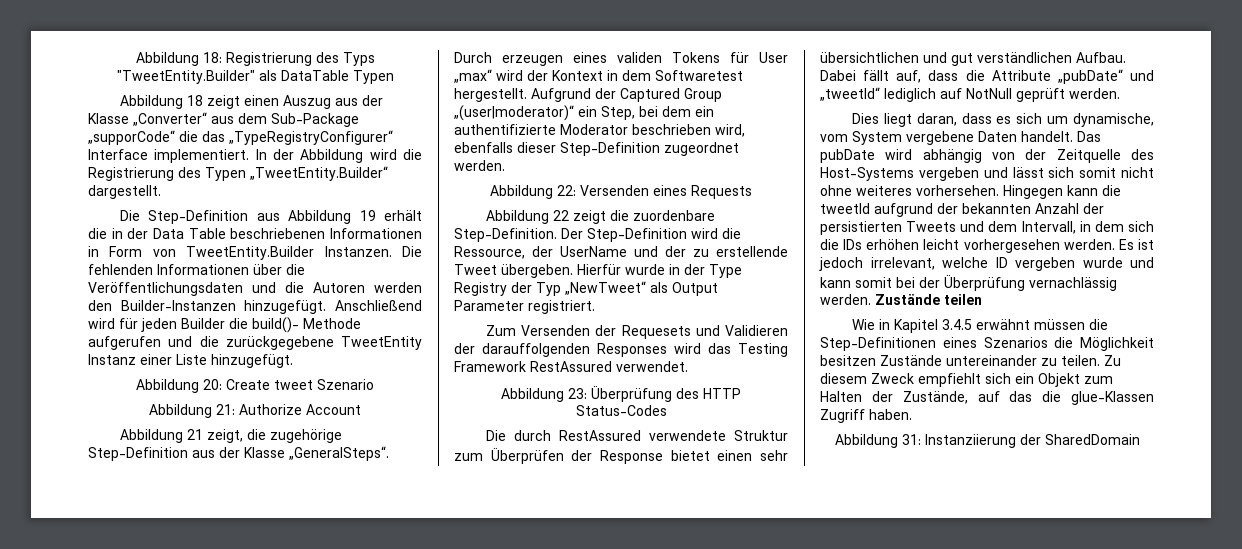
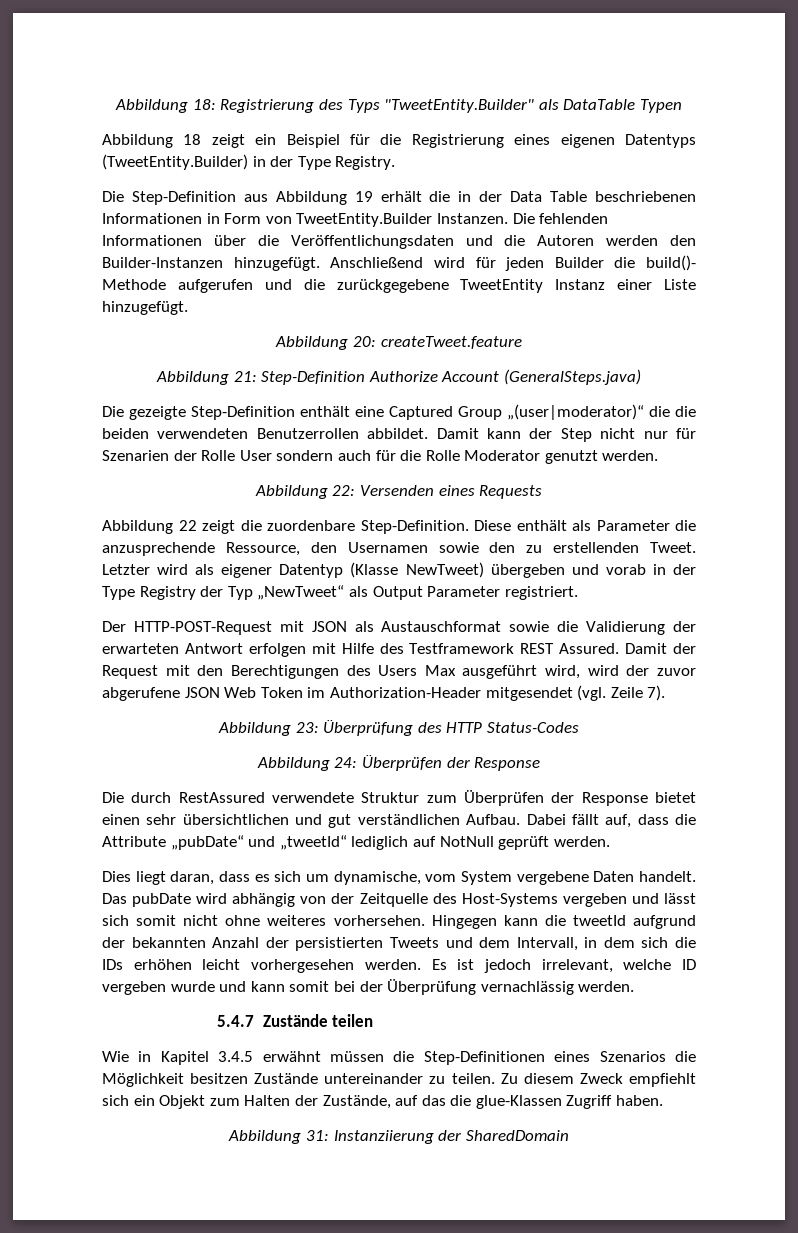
[243,95,383,109] [88,112,359,127] [88,130,393,145] [88,149,422,163] [88,166,388,181] [88,185,161,199] einen Auszug aus der Klasse „Converter“ aus dem Sub-Package „supporCode“ die das „TypeRegistryConfigurer“ Interface implementiert. In der Abbildung wird die Registrierung des Typen „TweetEntity.Builder“ dargestellt. -> [255,134,696,148] [102,154,396,170] ein Beispiel für die Registrierung eines eigenen Datentyps (TweetEntity.Builder) in der Type Registry.
[226,379,374,390] Create tweet Szenario -> [380,336,522,349] createTweet.feature
(235, 409) none -> [261,371,366,385] Step-Definition
[119,429,342,443] [88,446,389,461] [454,52,788,66] [454,69,743,83] [454,88,722,102] [454,105,714,121] [454,124,745,137] [454,142,739,156] // Abbildung 21 zeigt, die zugehörige Step-Definition aus der Klasse „GeneralSteps“. Durch erzeugen eines validen Tokens für User „max“ wird der Kontext in dem Softwaretest hergestellt. Aufgrund der Captured Group „(user|moderator)“ ein Step, bei dem ein authentifizierte Moderator beschrieben wird, ebenfalls dieser Step-Definition zugeordnet -> [503,369,641,385] [102,404,696,420] [102,428,696,442] [102,450,598,464] (GeneralSteps.java) // Die gezeigte Step-Definition enthält eine Captured Group „(user|moderator)“ die die beiden verwendeten Benutzerrollen abbildet. Damit kann der Step nicht nur für Szenarien der Rolle User sondern auch für die Rolle Moderator genutzt
[561,228,741,242] [454,246,788,259] [454,264,665,278] Der Step-Definition wird die Ressource, der UserName und der zu erstellende Tweet übergeben. Hierfür wurde -> [474,520,696,531] [102,542,696,556] [102,562,646,578] Diese enthält als Parameter die anzusprechende Ressource, den Usernamen sowie den zu erstellenden Tweet. Letzter wird als eigener Datentyp (Klasse NewTweet) übergeben und vorab
[485,325,788,339] [454,343,788,357] [454,361,688,372] Zum Versenden der Requesets und Validieren der darauffolgenden Responses wird das Testing Framework RestAssured verwendet. -> [102,621,696,635] [102,643,696,657] [102,665,696,679] [102,685,666,701] Der HTTP-POST-Request mit JSON als Austauschformat sowie die Validierung der erwarteten Antwort erfolgen mit Hilfe des Testframework REST Assured. Damit der Request mit den Berechtigungen des Users Max ausgeführt wird, wird der zuvor abgerufene JSON Web Token im Authorization-Header mitgesendet (vgl. Zeile 7).
(667, 410) none -> [256,755,541,771] // Abbildung 24: Überprüfen der Response
(871, 299) none -> [217,1015,255,1027] // 5.4.7

